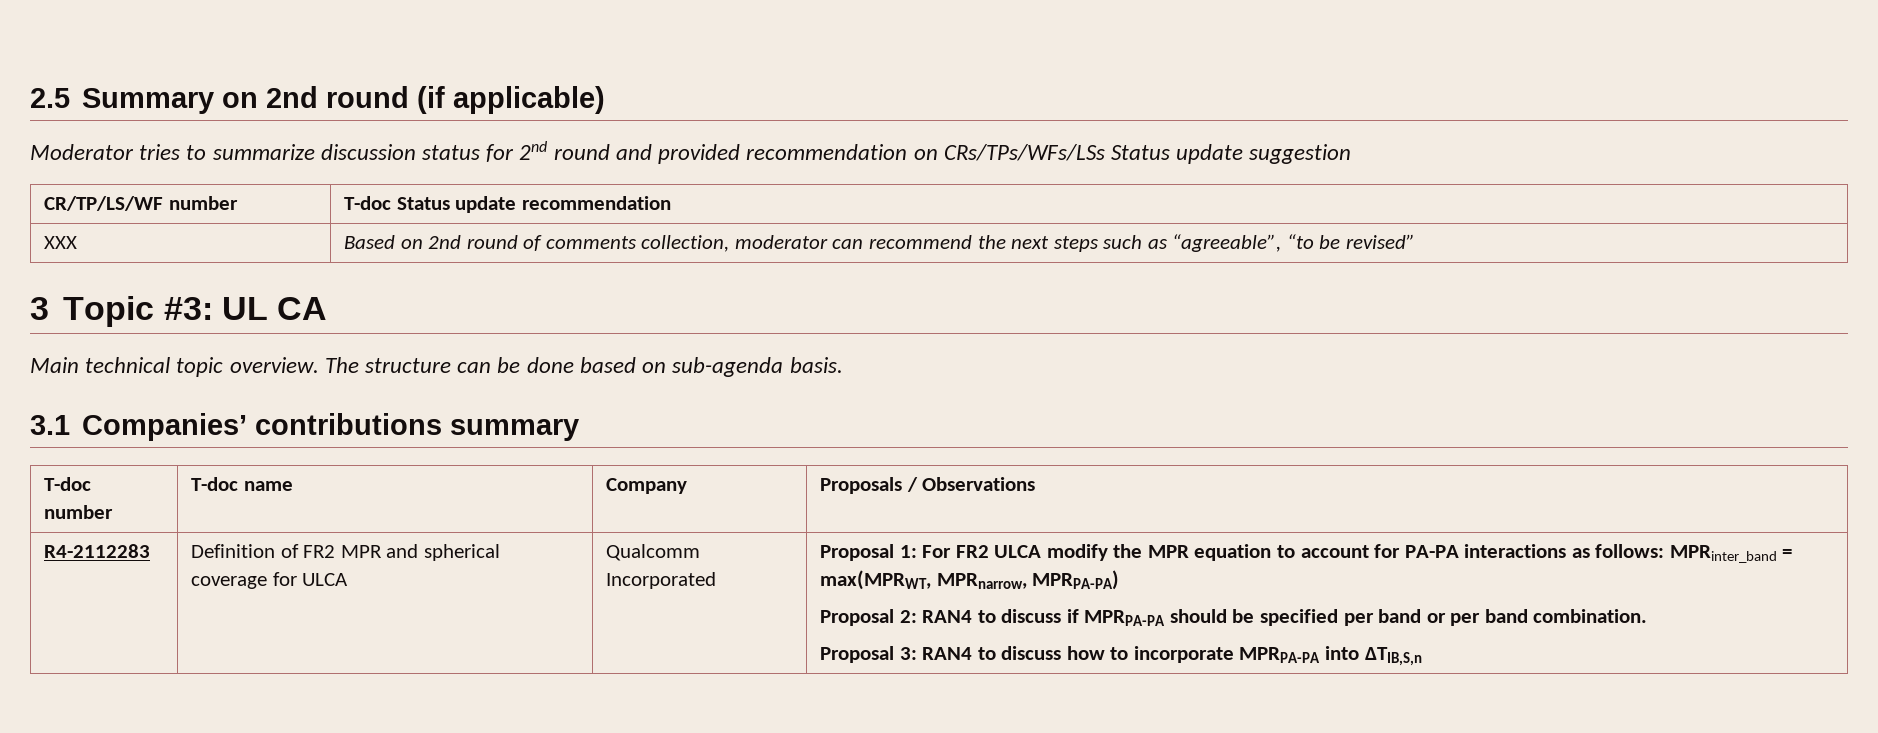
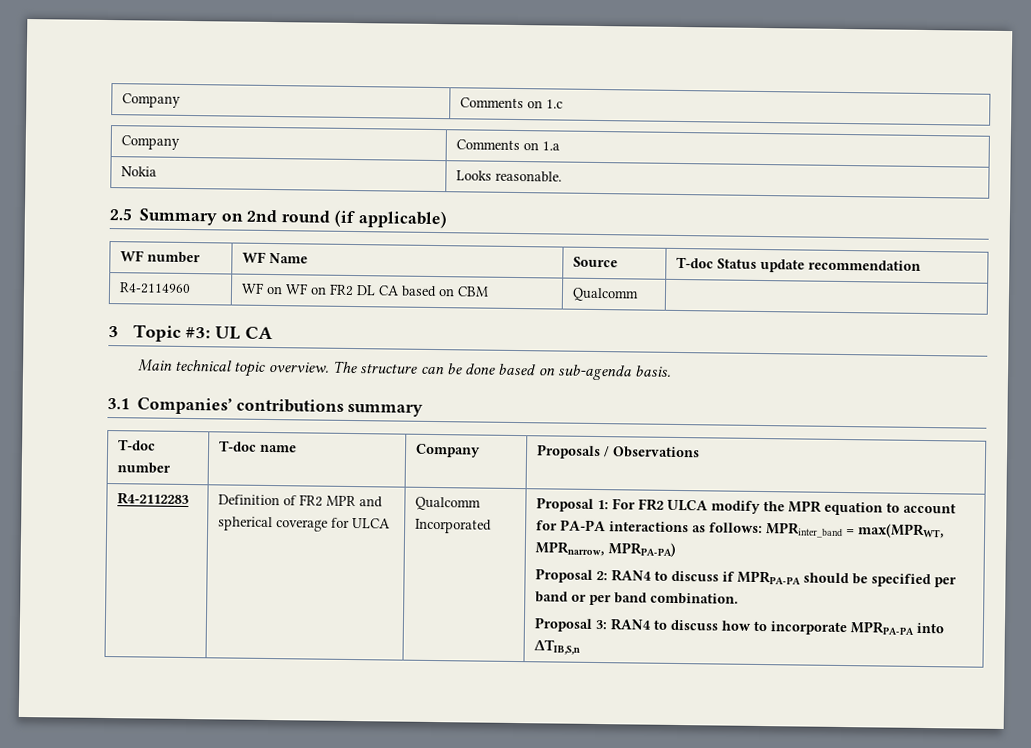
(30, 98) none -> [121,93,181,108] [459,97,563,109] [120,135,180,150] [455,139,560,151] [120,166,157,177] [455,170,562,183] Company | Comments on 1.c // Company | Comments on 1.a // Nokia | Looks reasonable. //
[30,141,1352,164] [44,196,238,211] [344,196,671,213] [44,236,78,249] [344,234,1415,252] // Moderator tries to summarize discussion status for 2nd round and provided recommendation on CRs/TPs/WFs/LSs Status update suggestion // CR/TP/LS/WF number | T-doc Status update recommendation // XXX | Based on 2nd round of comments collection, moderator can recommend the next steps such as “agreeable”, “to be revised” -> [119,250,201,264] [241,251,308,264] [572,256,618,268] [675,256,921,273] [118,282,191,295] [240,282,489,298] [571,287,639,302] // WF number | WF Name | Source | T-doc Status update recommendation // R4-2114960 | WF on WF on FR2 DL CA based on CBM | Qualcomm |

